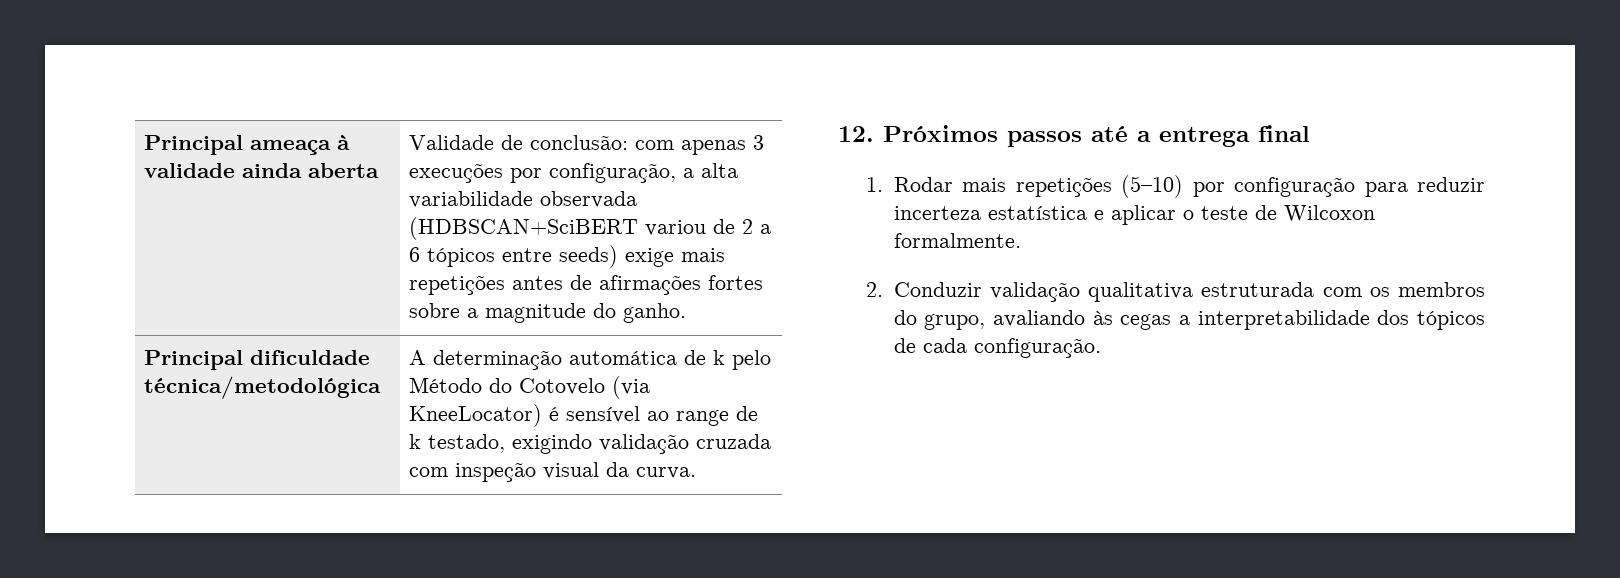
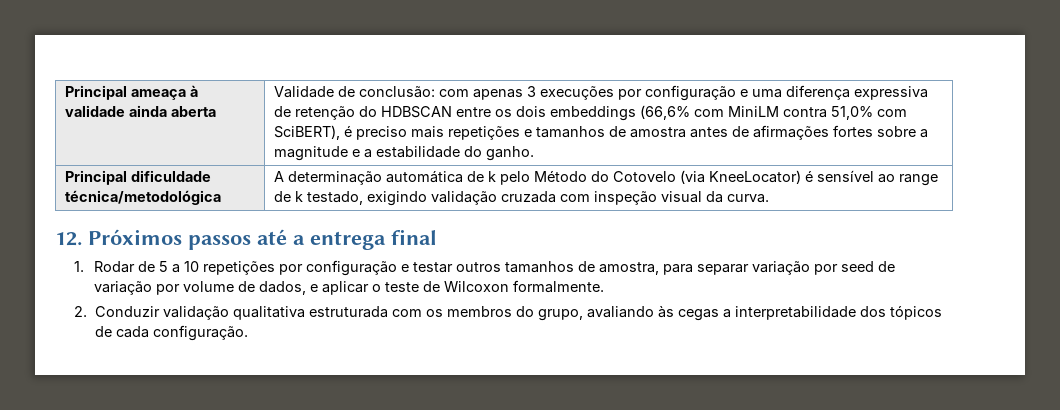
[548,163,738,183] [408,191,637,208] [408,217,771,240] [408,245,725,268] [408,275,505,295] configuração, a alta variabilidade observada (HDBSCAN+SciBERT variou de 2 a 6 tópicos entre seeds) exige mais repetições -> [644,85,928,101] [273,105,907,121] [273,125,686,140] configuração e uma diferença expressiva de retenção do HDBSCAN entre os dois embeddings (66,6% com MiniLM contra 51,0% com SciBERT), é preciso mais repetições e tamanhos de amostra
(586, 313) none -> [351,146,460,158] e a estabilidade
[962,175,1485,198] [893,205,1087,220] mais repetições (5–10) por configuração para reduzir incerteza estatística -> [137,260,895,276] [93,281,306,295] de 5 a 10 repetições por configuração e testar outros tamanhos de amostra, para separar variação por seed de variação por volume de dados,

